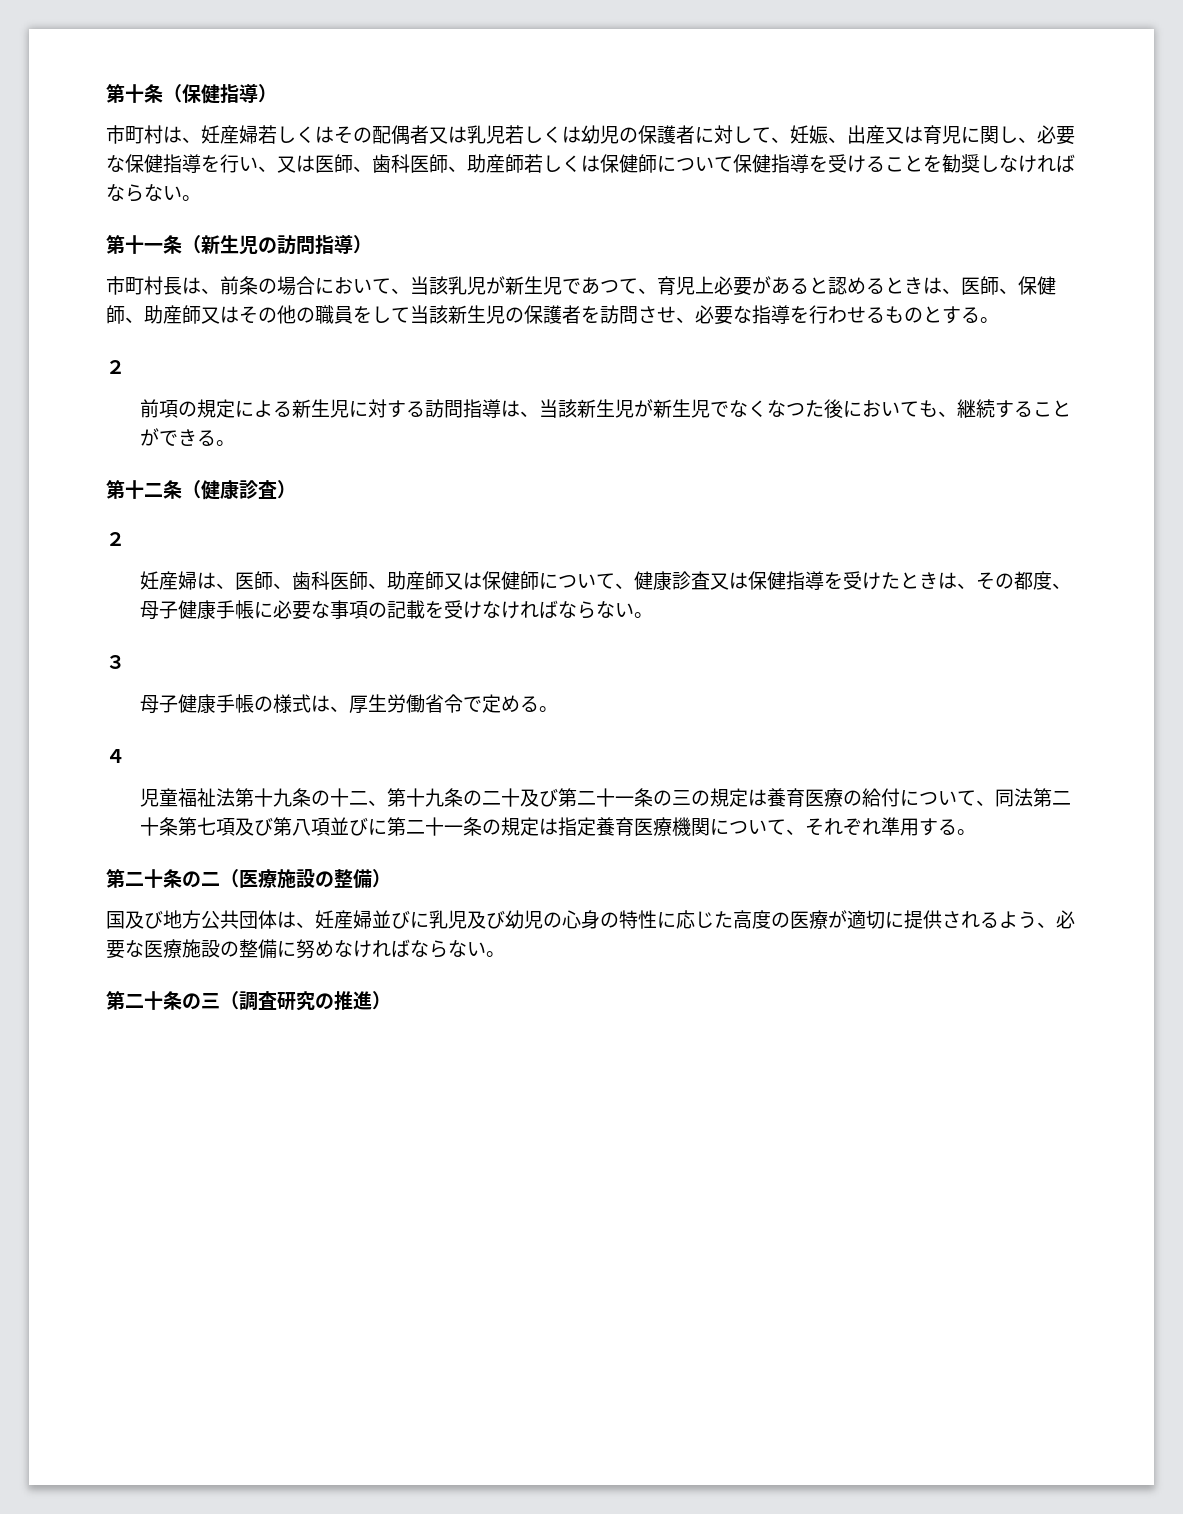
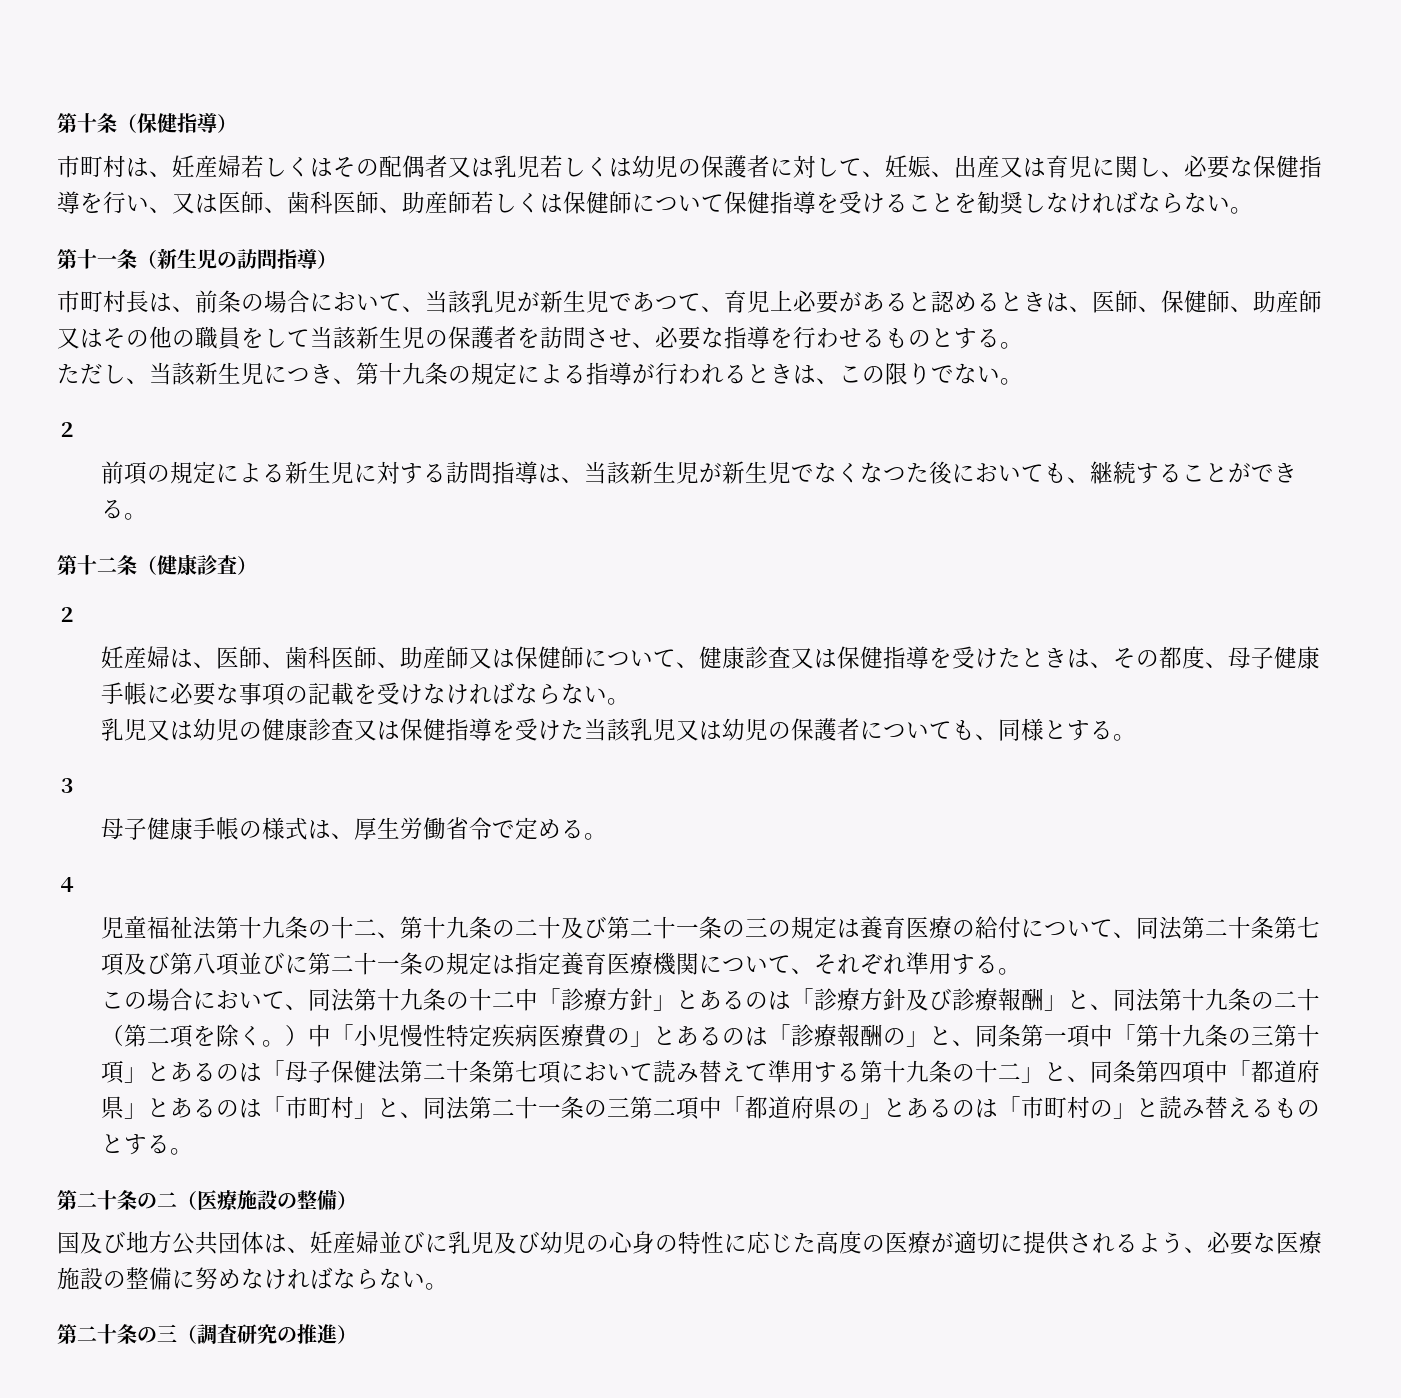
(999, 320) none -> [57,362,1023,386] // ただし、当該新生児につき、第十九条の規定による指導が行われるときは、この限りでない。
(654, 615) none -> [101,718,1137,742] // 乳児又は幼児の健康診査又は保健指導を受けた当該乳児又は幼児の保護者についても、同様とする。
(977, 832) none -> [101,988,1321,1012] [101,1024,1321,1048] [101,1060,1321,1084] [101,1096,1321,1120] [101,1134,194,1155] // この場合において、同法第十九条の十二中「診療方針」とあるのは「診療方針及び診療報酬」と、同法第十九条の二十（第二項を除く。）中「小児慢性特定疾病医療費の」とあるのは「診療報酬の」と、同条第一項中「第十九条の三第十項」とあるのは「母子保健法第二十条第七項において読み替えて準用する第十九条の十二」と、同条第四項中「都道府県」とあるのは「市町村」と、同法第二十一条の三第二項中「都道府県の」とあるのは「市町村の」と読み替えるものとする。

